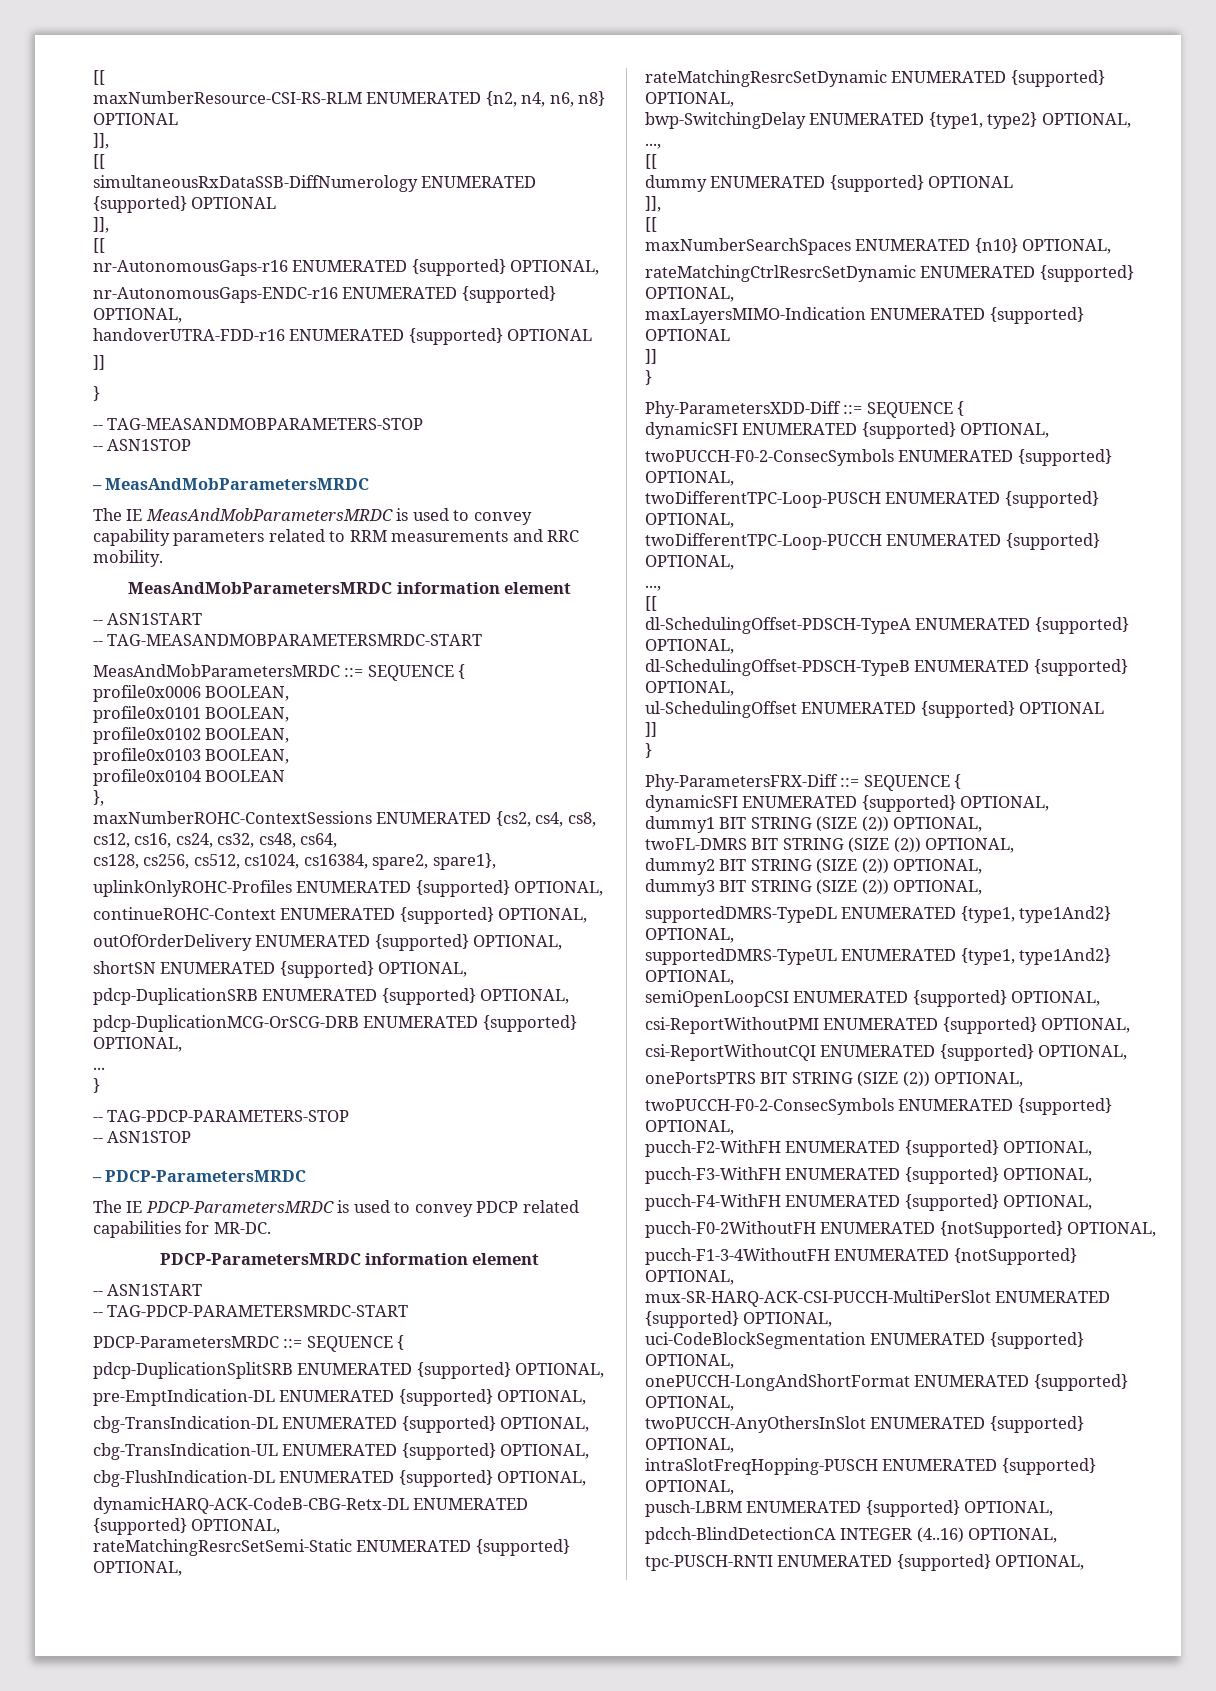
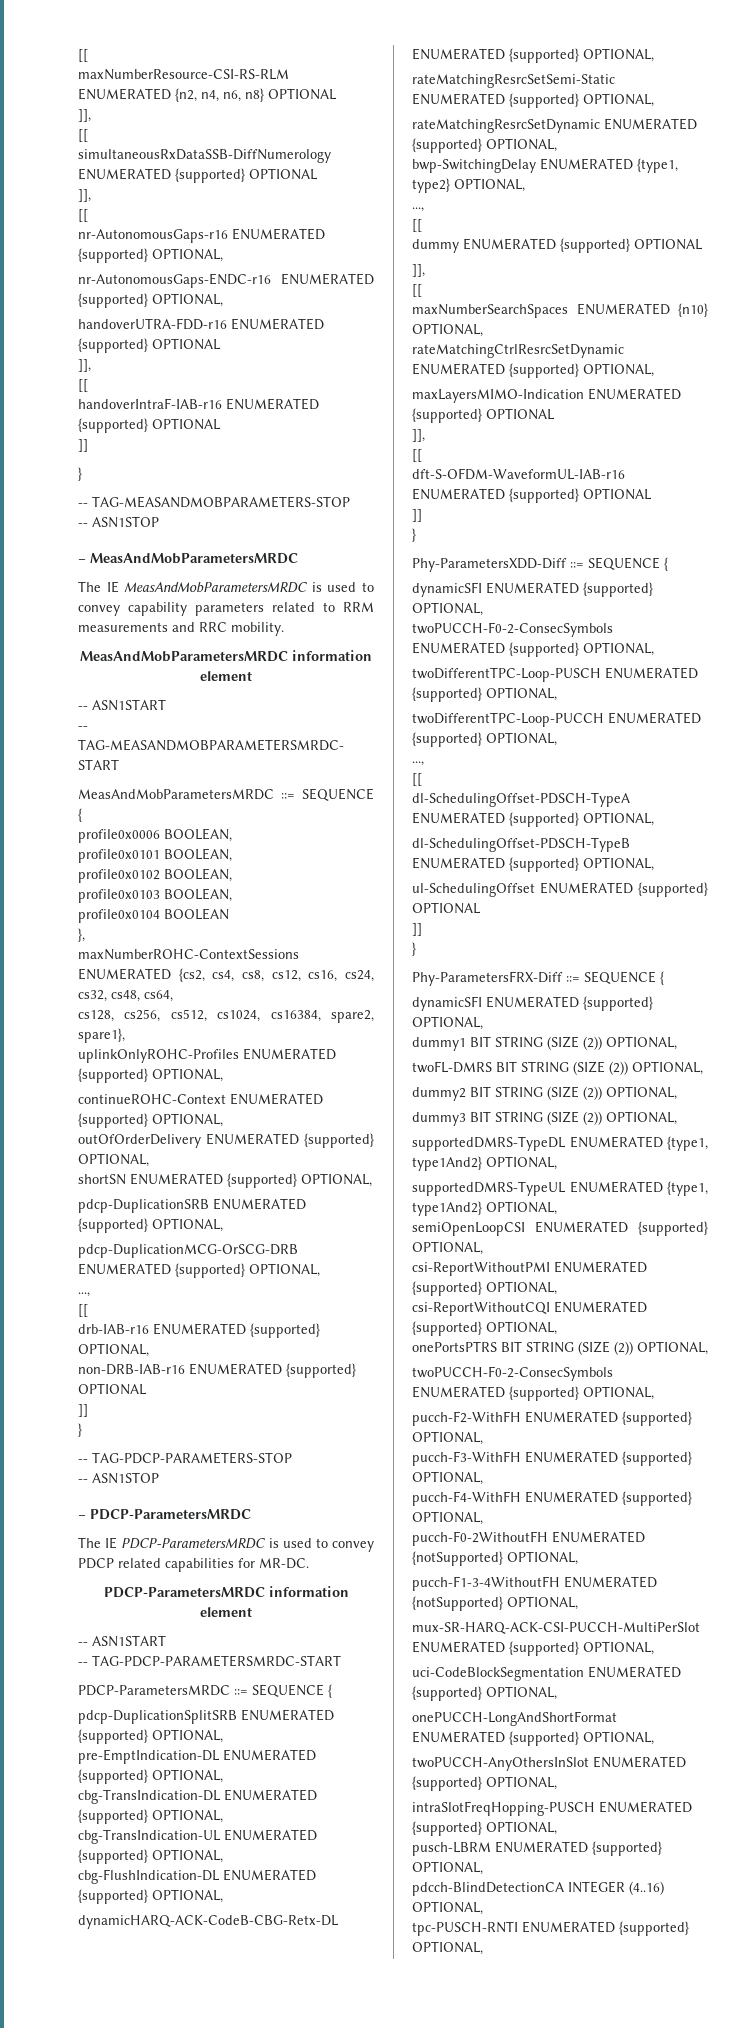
(593, 335) none -> [78,359,91,372] [78,379,88,392] [78,398,319,410] [78,418,220,433] // ]], // [[ // handoverIntraF-IAB-r16 ENUMERATED {supported} OPTIONAL
[93,1067,105,1070] ... -> [78,1292,90,1297] [78,1304,88,1317] [78,1323,320,1338] [78,1343,149,1357] [78,1363,356,1378] [78,1383,146,1395] [78,1404,88,1417] ..., // [[ // drb-IAB-r16 ENUMERATED {supported} OPTIONAL, // non-DRB-IAB-r16 ENUMERATED {supported} OPTIONAL // ]]
(730, 335) none -> [412,429,425,442] [412,449,422,462] [412,468,625,480] [412,488,651,503] // ]], // [[ // dft-S-OFDM-WaveformUL-IAB-r16 ENUMERATED {supported} OPTIONAL

